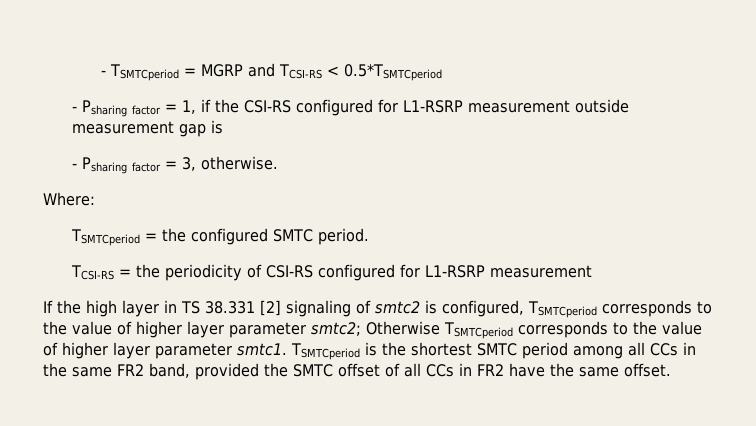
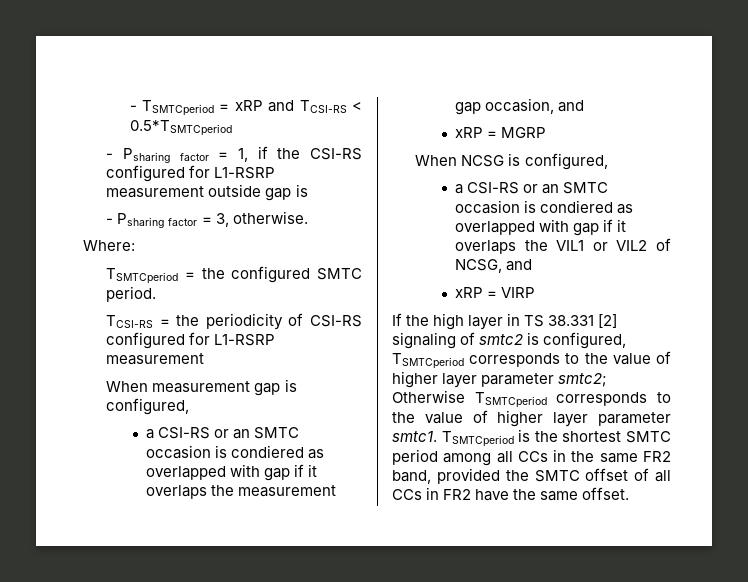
[200,64,243,77] MGRP -> [234,100,263,111] xRP
[71,121,174,134] measurement -> (262, 190) none
(592, 271) none -> [106,379,297,396] [106,398,190,415] [146,427,300,439] [146,445,325,459] [146,464,318,481] [146,485,337,499] [455,98,585,115] [455,127,547,138] [415,153,608,170] [455,182,609,194] [455,200,634,214] [455,219,627,236] [455,238,671,254] [455,259,533,273] [455,287,536,298] // When measurement gap is configured, // a CSI-RS or an SMTC occasion is condiered as overlapped with gap if it overlaps the measurement gap occasion, and // xRP = MGRP // When NCSG is configured, // a CSI-RS or an SMTC occasion is condiered as overlapped with gap if it overlaps the VIL1 or VIL2 of NCSG, and // xRP = VIRP

